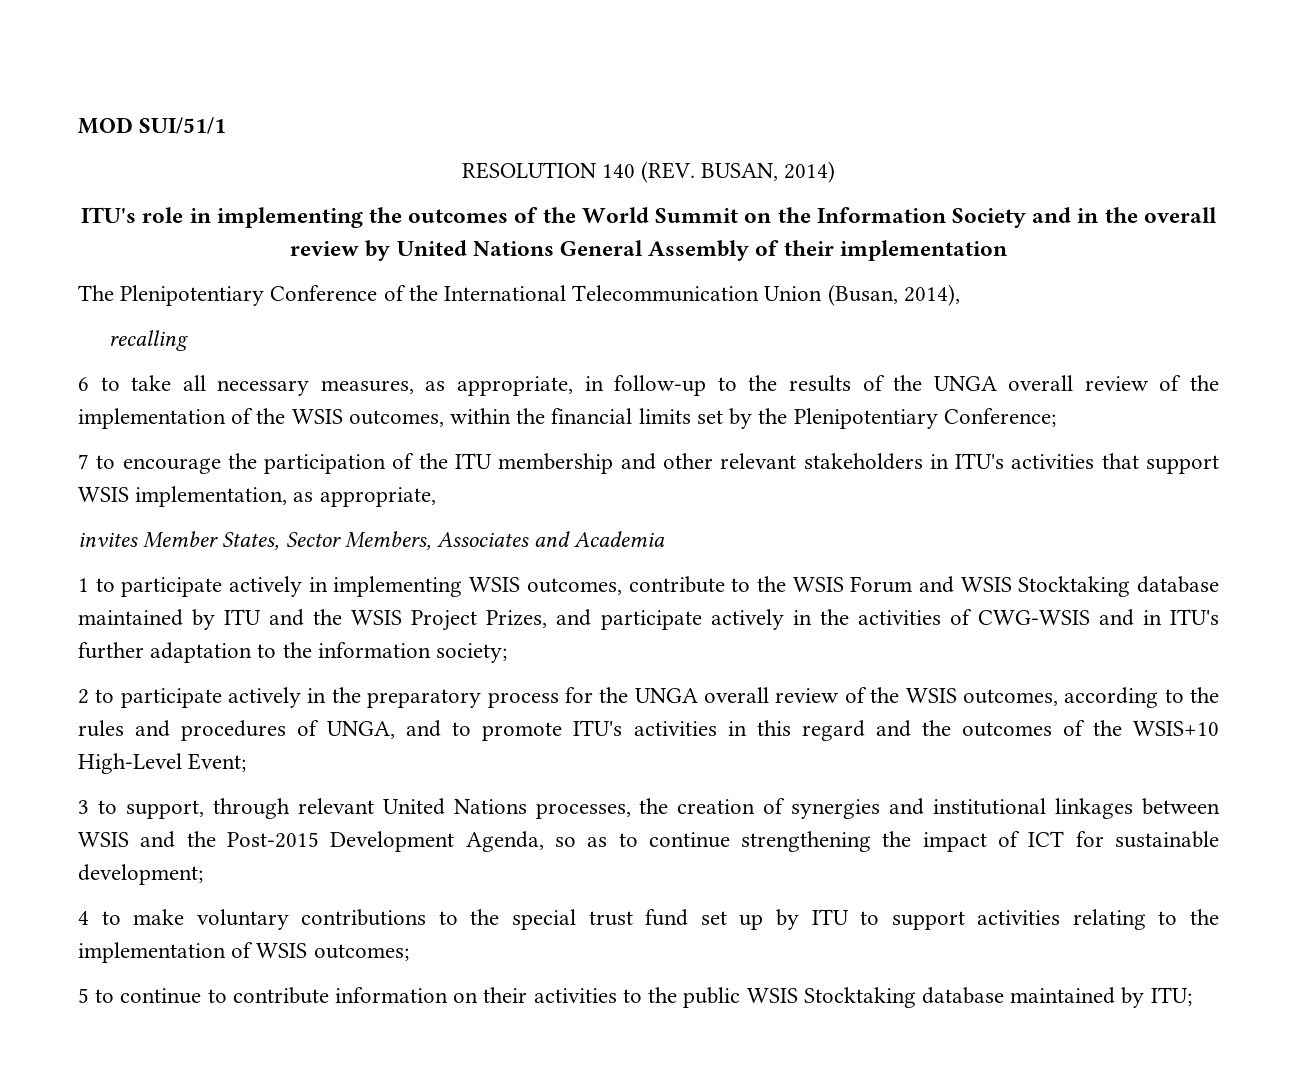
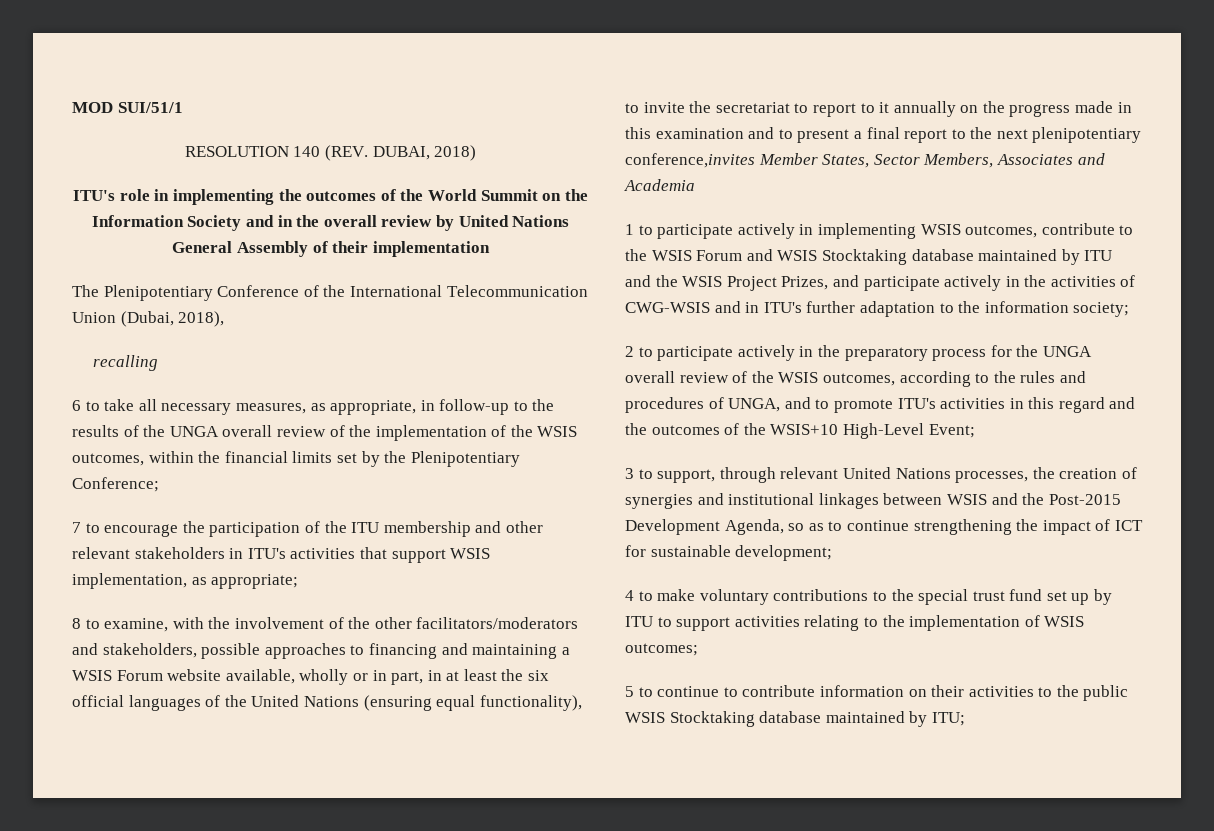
[701,161,836,183] BUSAN, 2014) -> [372,145,477,161] DUBAI, 2018)
[827,284,960,306] (Busan, 2014), -> [120,311,225,327] (Dubai, 2018),
[319,487,436,507] [78,532,138,547] appropriate, // invites -> [211,574,299,589] [72,617,579,632] [72,643,570,659] [72,669,550,685] [72,695,582,711] [625,101,1132,117] [625,127,1142,143] [625,153,755,168] appropriate; // 8 to examine, with the involvement of the other facilitators/moderators and stakeholders, possible approaches to financing and maintaining a WSIS Forum website available, wholly or in part, in at least the six official languages of the United Nations (ensuring equal functionality), to invite the secretariat to report to it annually on the progress made in this examination and to present a final report to the next plenipotentiary conference,invites

